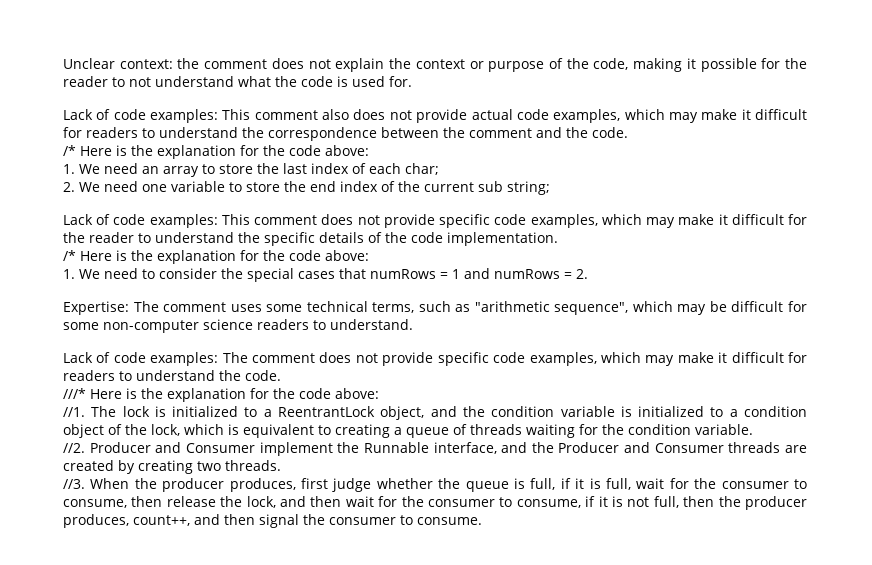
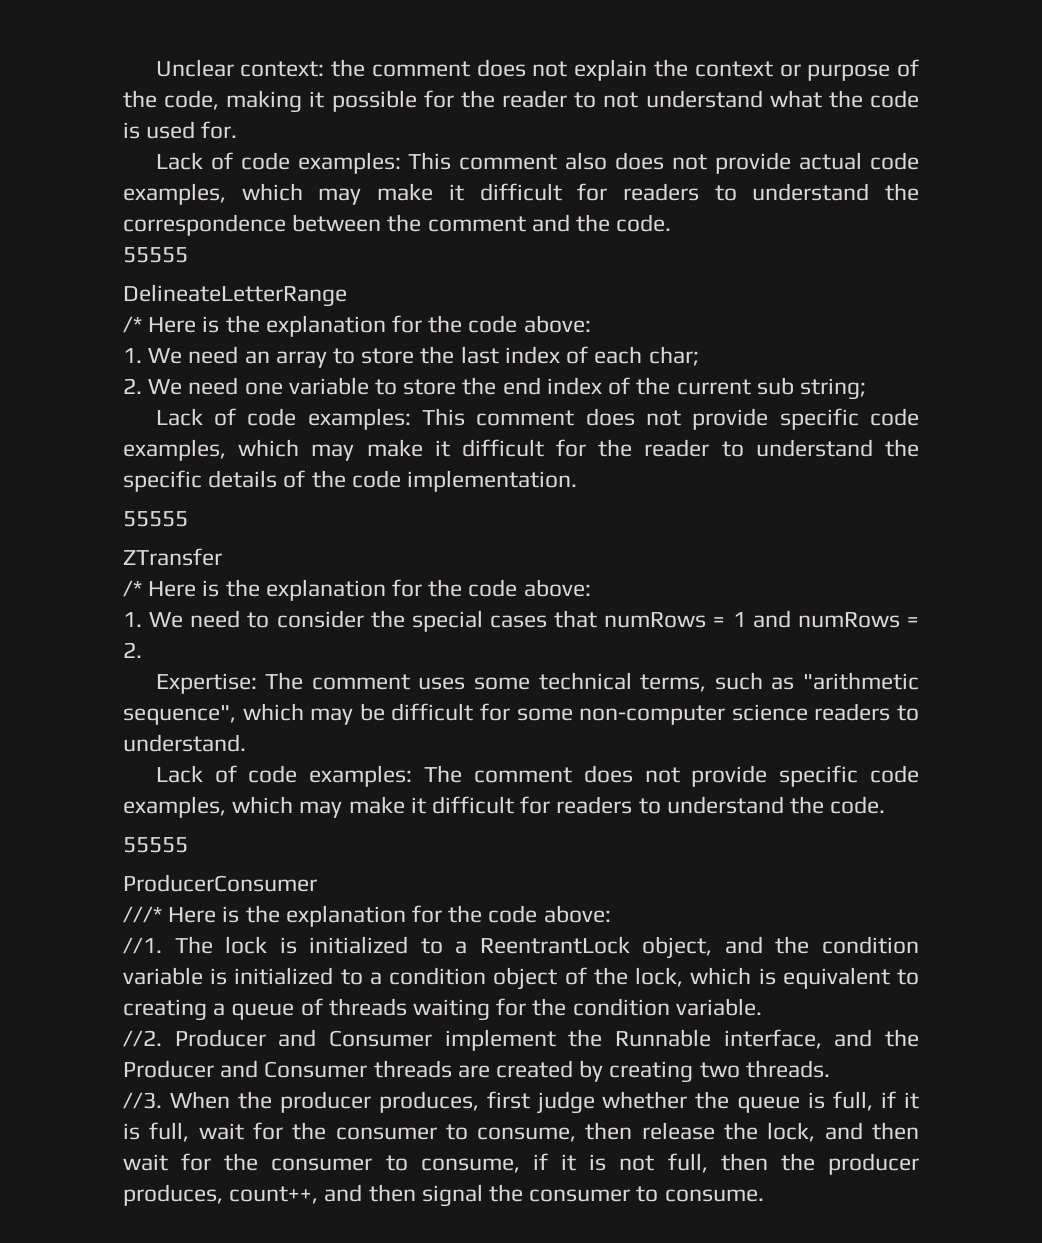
(628, 132) none -> [123,247,188,263] [123,284,347,307] // 55555 // DelineateLetterRange
(558, 239) none -> [123,511,188,527] [123,548,222,566] // 55555 // ZTransfer
(281, 375) none -> [123,837,188,853] [123,874,317,892] // 55555 // ProducerConsumer

